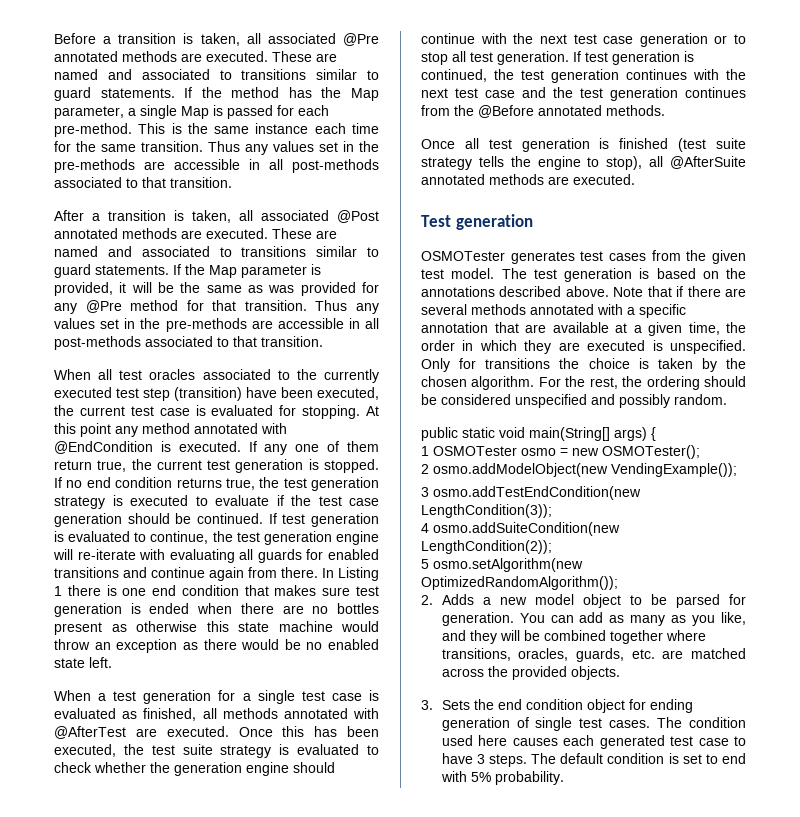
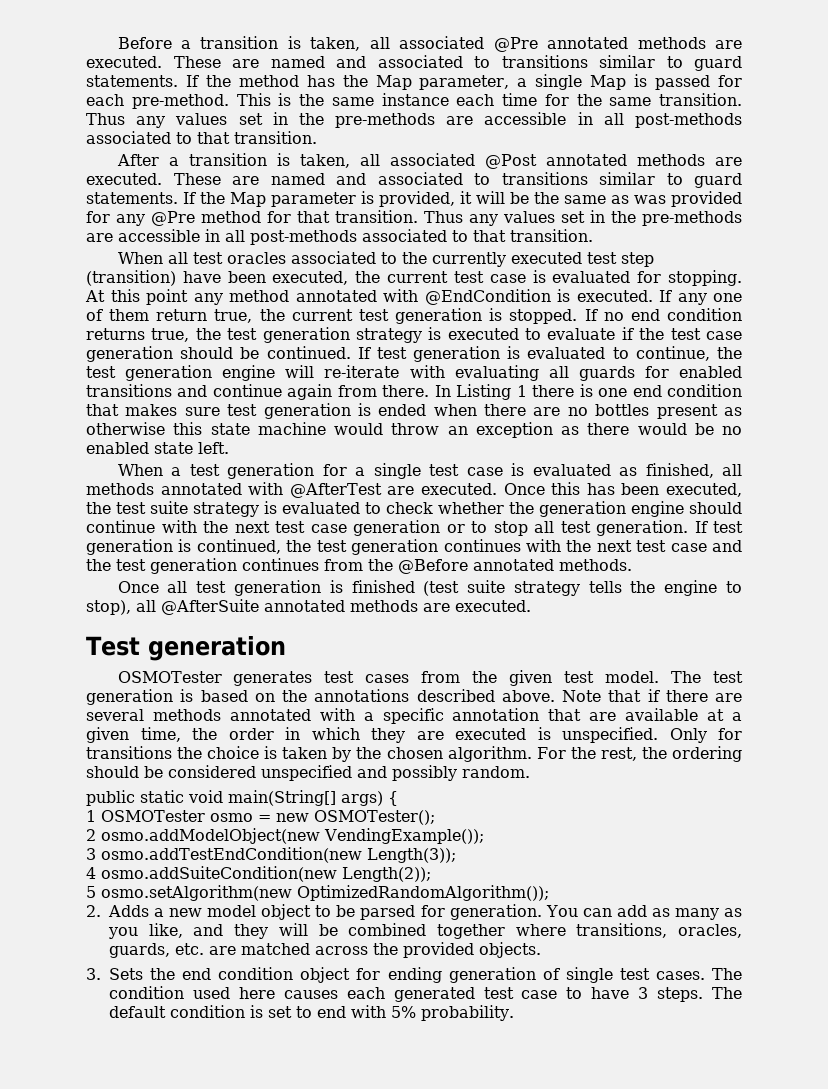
[421,504,552,518] LengthCondition(3)); -> [366,848,456,863] Length(3));
[421,540,552,554] LengthCondition(2)); -> [342,867,431,882] Length(2));

